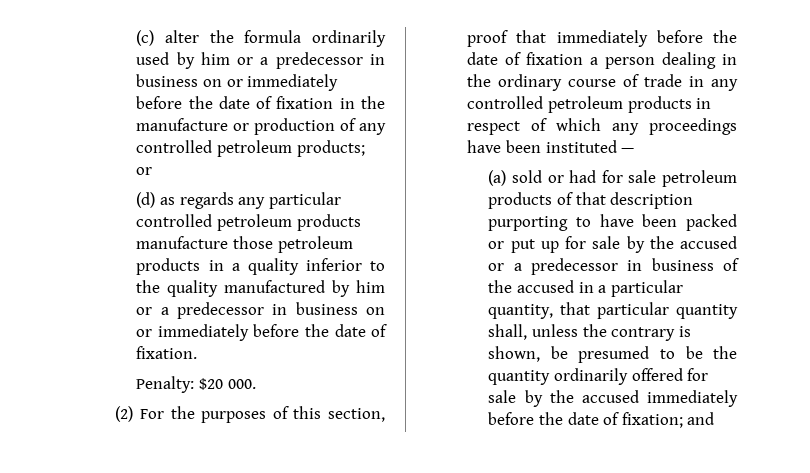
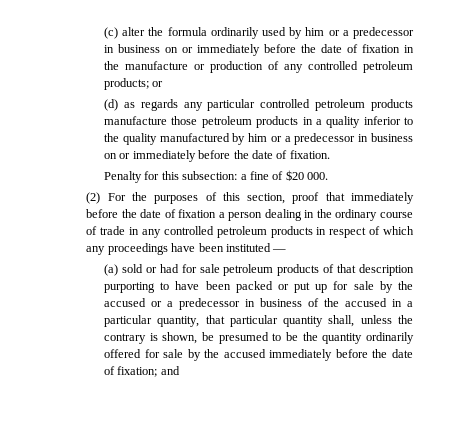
[136,376,195,393] Penalty: -> [104,171,284,183] Penalty for this subsection: a fine of

